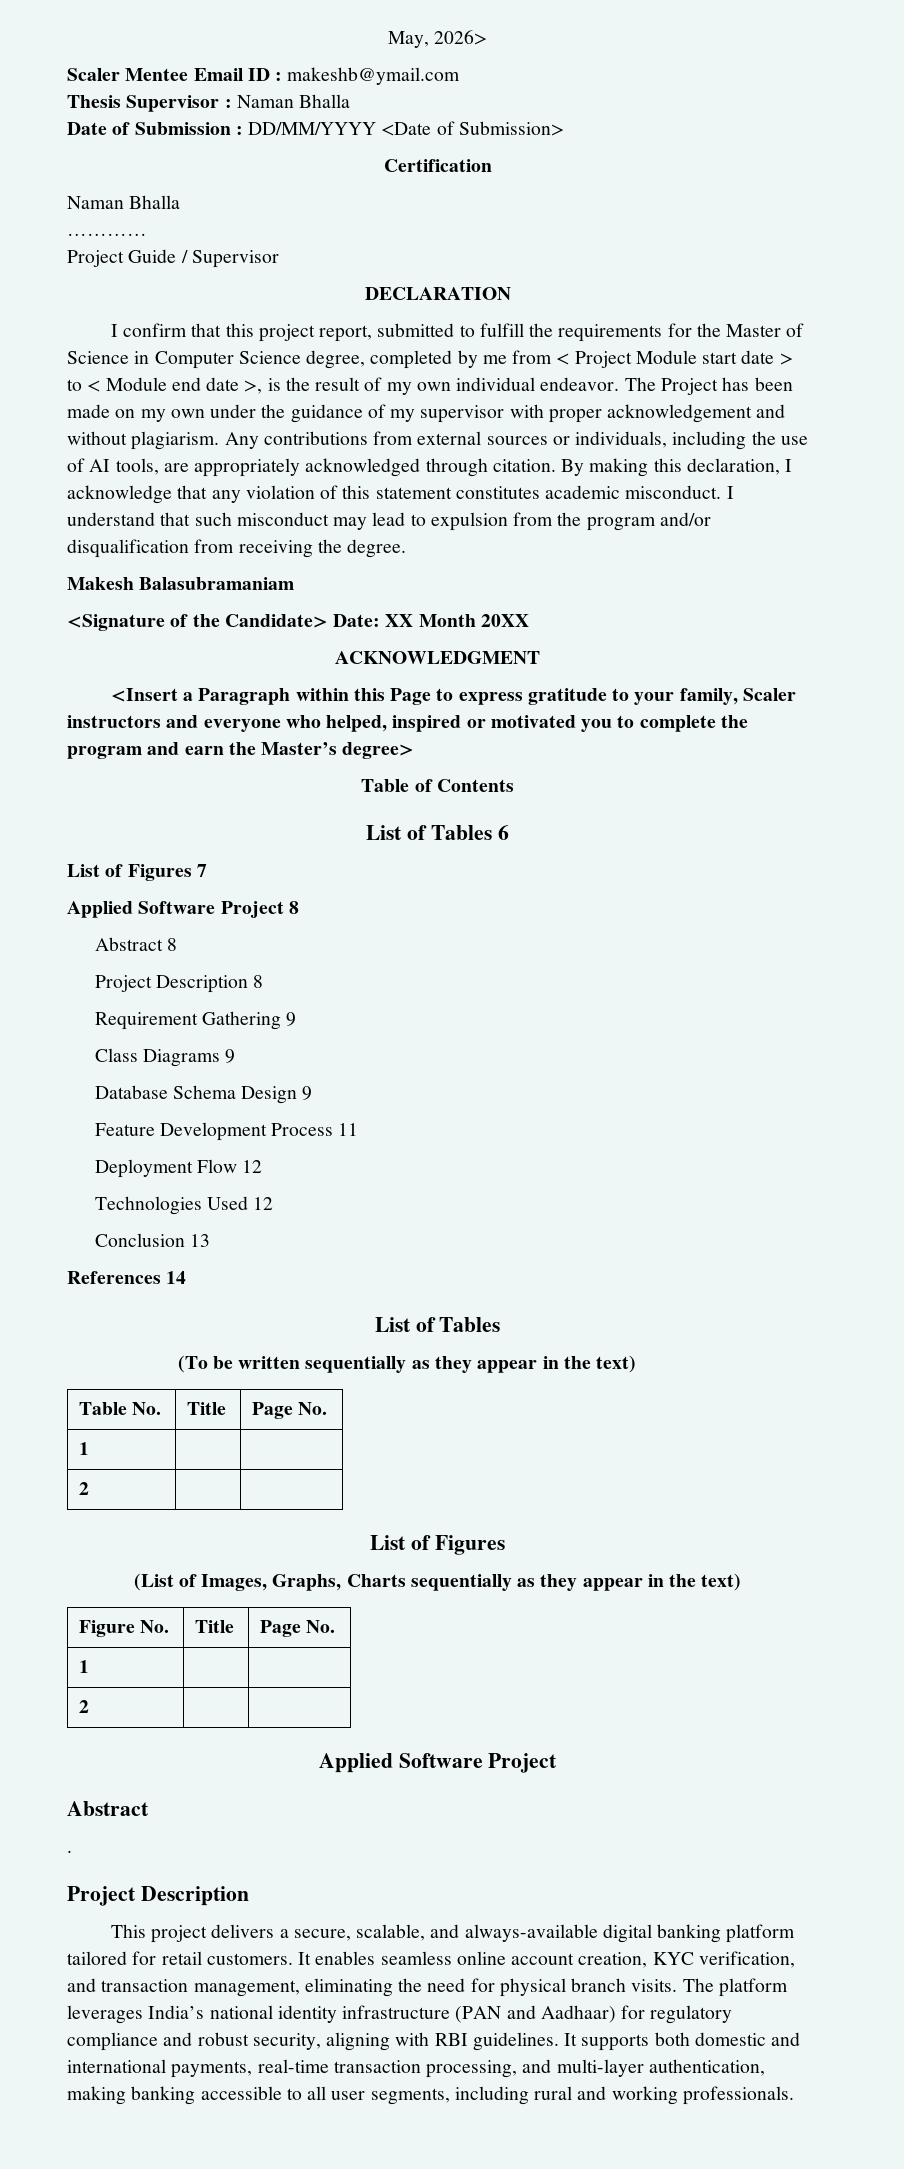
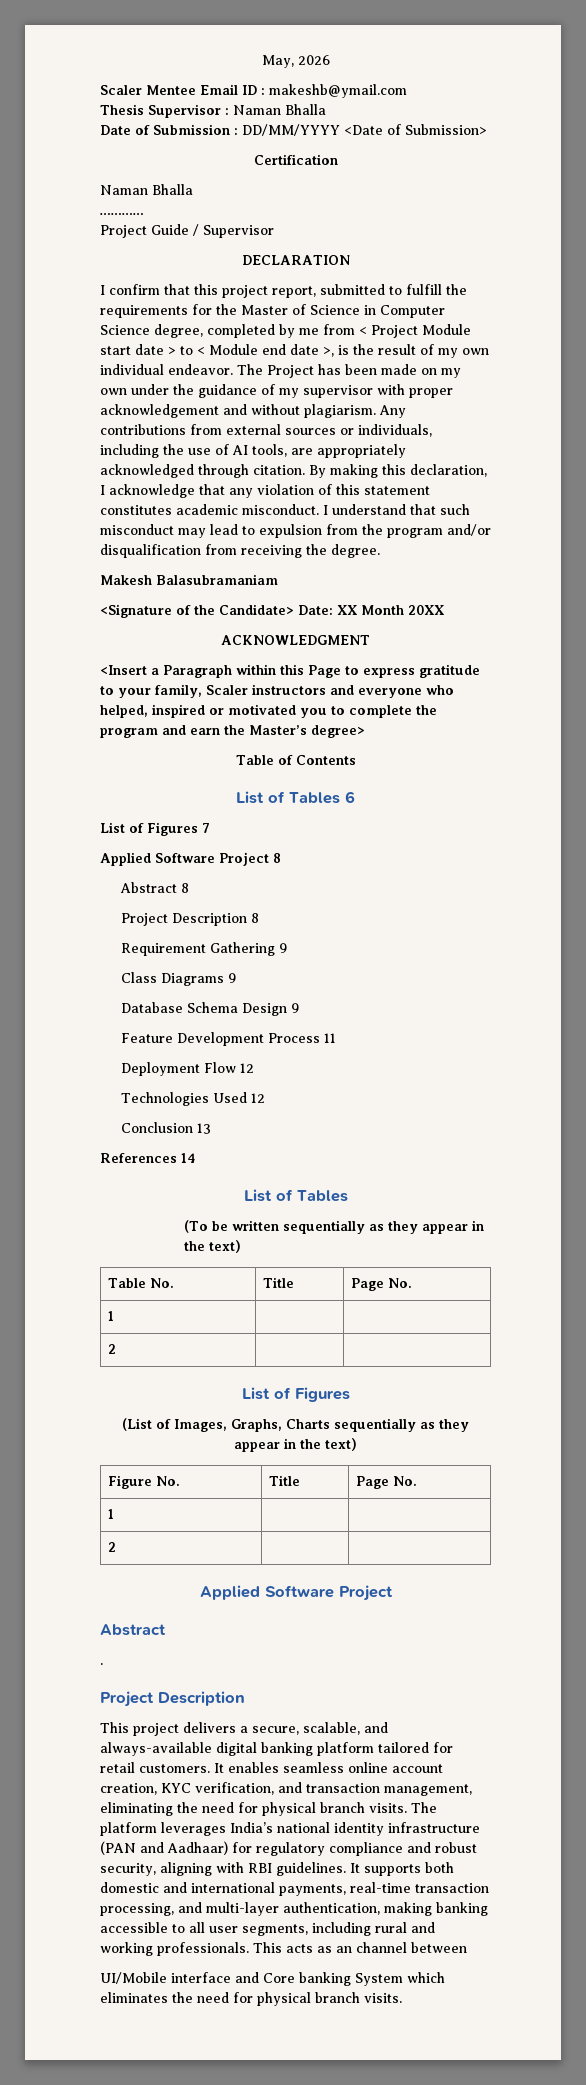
[434,30,488,45] 2026> -> [297,55,330,65] 2026
(794, 2095) none -> [253,1942,467,1953] [100,1972,445,1986] [100,1992,402,2006] This acts as an channel between // UI/Mobile interface and Core banking System which eliminates the need for physical branch visits.

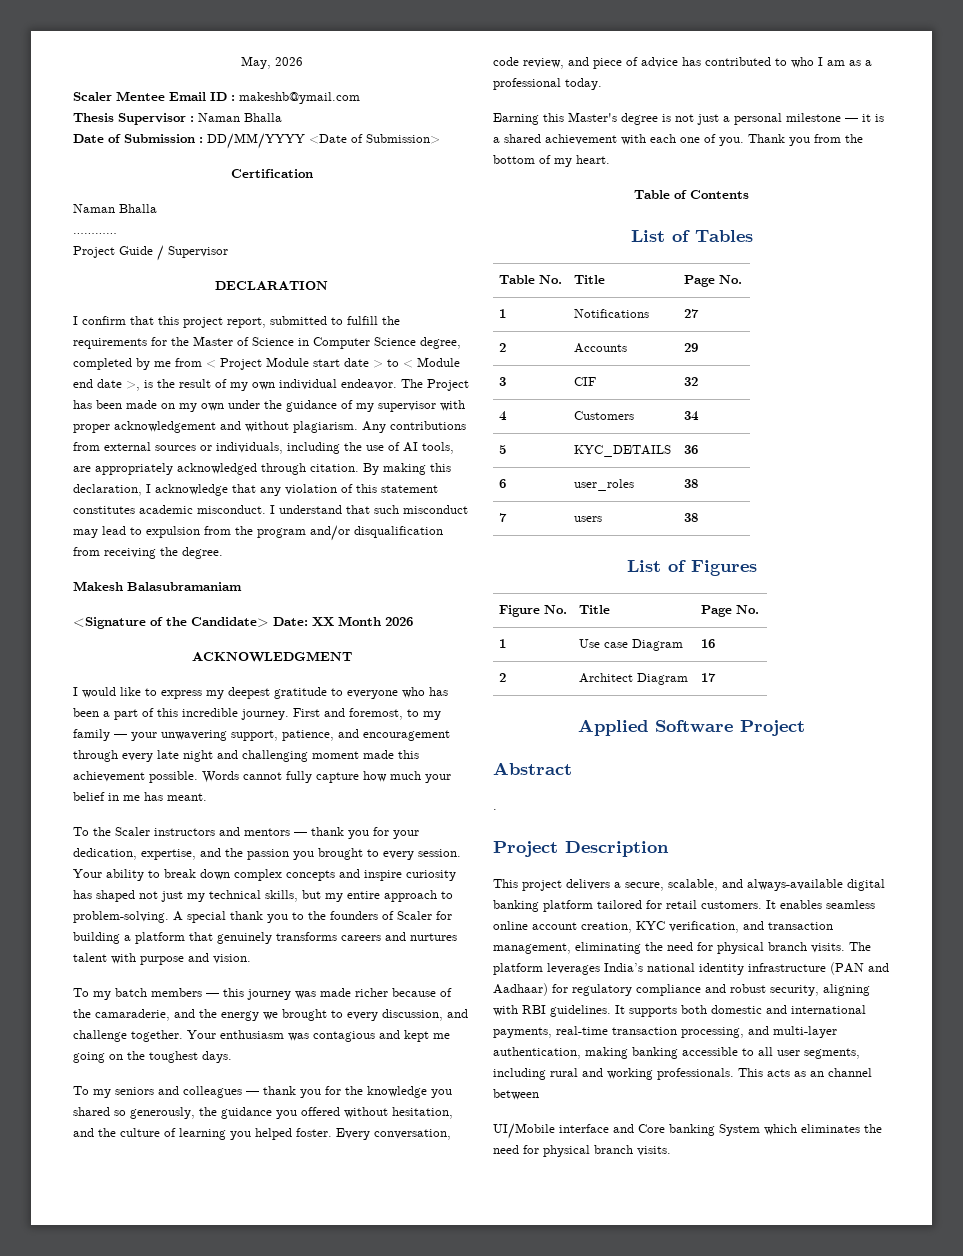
[408,605,445,615] 20XX -> [385,617,413,626] 2026
[100,664,480,678] [100,684,454,698] [100,704,437,718] [100,725,365,738] <Insert a Paragraph within this Page to express gratitude to your family, Scaler instructors and everyone who helped, inspired or motivated you to complete the program and earn the Master’s degree> -> [73,687,448,699] [73,708,441,720] [73,729,450,741] [73,750,419,762] [73,771,451,783] [73,792,207,801] [73,827,419,839] [73,848,461,860] [73,869,456,881] [73,890,453,902] [73,911,452,923] [73,932,457,944] [73,953,251,965] [73,988,452,1000] [73,1009,468,1021] [73,1030,450,1042] [73,1051,232,1063] [73,1086,452,1098] [73,1107,453,1119] [73,1128,451,1140] [493,57,872,69] [493,78,602,90] [493,112,884,125] [493,134,863,146] [493,155,610,167] I would like to express my deepest gratitude to everyone who has been a part of this incredible journey. First and foremost, to my family — your unwavering support, patience, and encouragement through every late night and challenging moment made this achievement possible. Words cannot fully capture how much your belief in me has meant. // To the Scaler instructors and mentors — thank you for your dedication, expertise, and the passion you brought to every session. Your ability to break down complex concepts and inspire curiosity has shaped not just my technical skills, but my entire approach to problem-solving. A special thank you to the founders of Scaler for building a platform that genuinely transforms careers and nurtures talent with purpose and vision. // To my batch members — this journey was made richer because of the camaraderie, and the energy we brought to every discussion, and challenge together. Your enthusiasm was contagious and kept me going on the toughest days. // To my seniors and colleagues — thank you for the knowledge you shared so generously, the guidance you offered without hesitation, and the culture of learning you helped foster. Every conversation, code review, and piece of advice has contributed to who I am as a professional today. // Earning this Master's degree is not just a personal milestone — it is a shared achievement with each one of you. Thank you from the bottom of my heart.
[345,791,355,803] [100,822,210,836] [100,852,281,866] [119,882,189,893] [120,913,259,926] [120,942,287,956] [120,972,236,986] [120,1002,299,1016] [120,1032,336,1046] [120,1062,254,1076] [120,1092,265,1106] [120,1122,211,1134] [100,1153,195,1163] [243,1189,348,1202] [183,1220,484,1234] [183,1240,241,1253] 6 // List of Figures 7 // Applied Software Project 8 // Abstract 8 // Project Description 8 // Requirement Gathering 9 // Class Diagrams 9 // Database Schema Design 9 // Feature Development Process 11 // Deployment Flow 12 // Technologies Used 12 // Conclusion 13 // References 14 // List of Tables // (To be written sequentially as they appear in the text) -> (753, 236) none
[107,1344,116,1354] [241,1387,350,1402] [122,1418,469,1432] [234,1438,357,1452] | // 2 | | // List of Figures // (List of Images, Graphs, Charts sequentially as they appear in the text) -> [573,309,649,318] [683,309,699,318] [498,343,506,352] [573,343,627,353] [683,343,698,352] [498,377,506,386] [573,377,596,386] [683,377,698,386] [498,411,507,421] [573,411,634,420] [683,411,699,421] [498,445,506,454] [573,445,671,457] [683,445,698,454] [498,479,506,488] [573,479,634,491] [683,479,698,488] [498,513,507,522] [573,516,602,522] [683,513,698,522] [626,560,757,576] Notifications | 27 // 2 | Accounts | 29 // 3 | CIF | 32 // 4 | Customers | 34 // 5 | KYC_DETAILS | 36 // 6 | user_roles | 38 // 7 | users | 38 // List of Figures
[107,1542,116,1552] | // 2 | | -> [578,639,683,651] [700,639,715,648] [498,673,506,682] [578,673,688,685] [700,673,716,682] Use case Diagram | 16 // 2 | Architect Diagram | 17

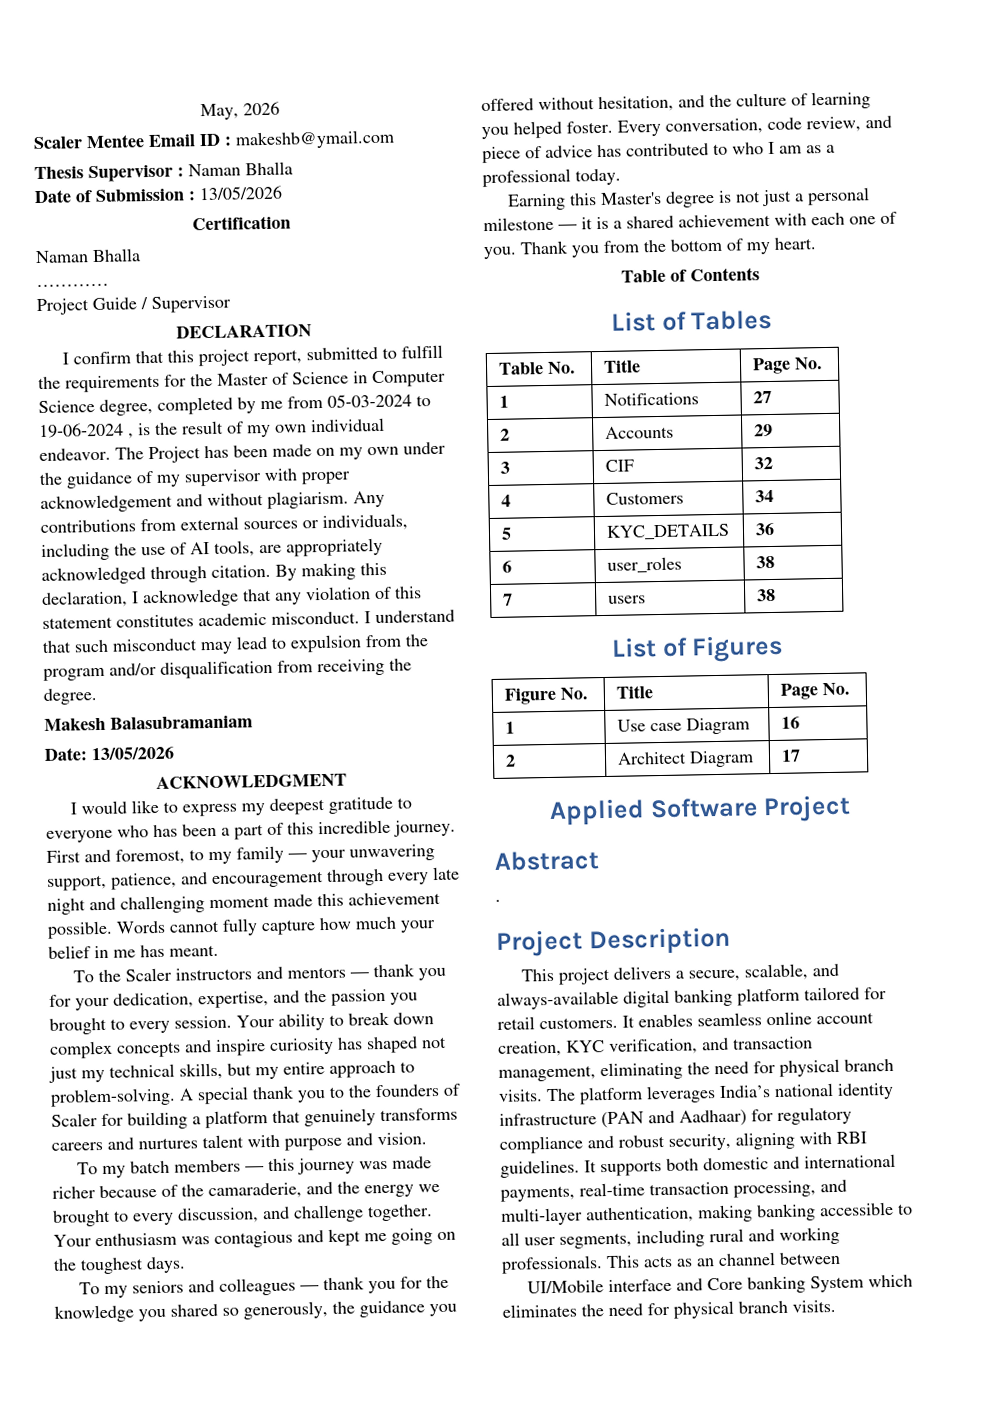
[207,133,440,149] DD/MM/YYYY <Date of Submission> -> [199,185,282,201] 13/05/2026
[206,357,460,370] [73,379,140,391] < Project Module start date > to < Module end date >, -> [327,393,431,408] [38,422,134,439] 05-03-2024 to 19-06-2024 ,
[73,616,413,629] <Signature of the Candidate> Date: XX Month 2026 -> [44,746,174,761] Date: 13/05/2026

